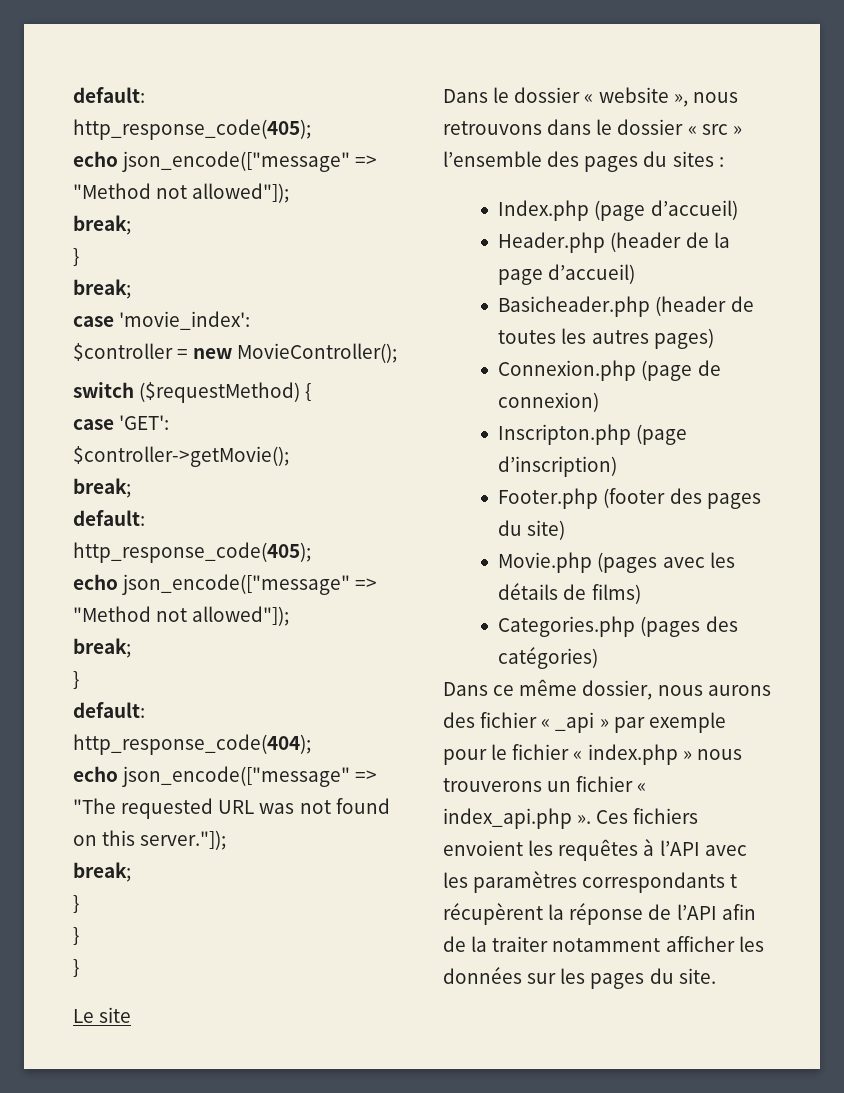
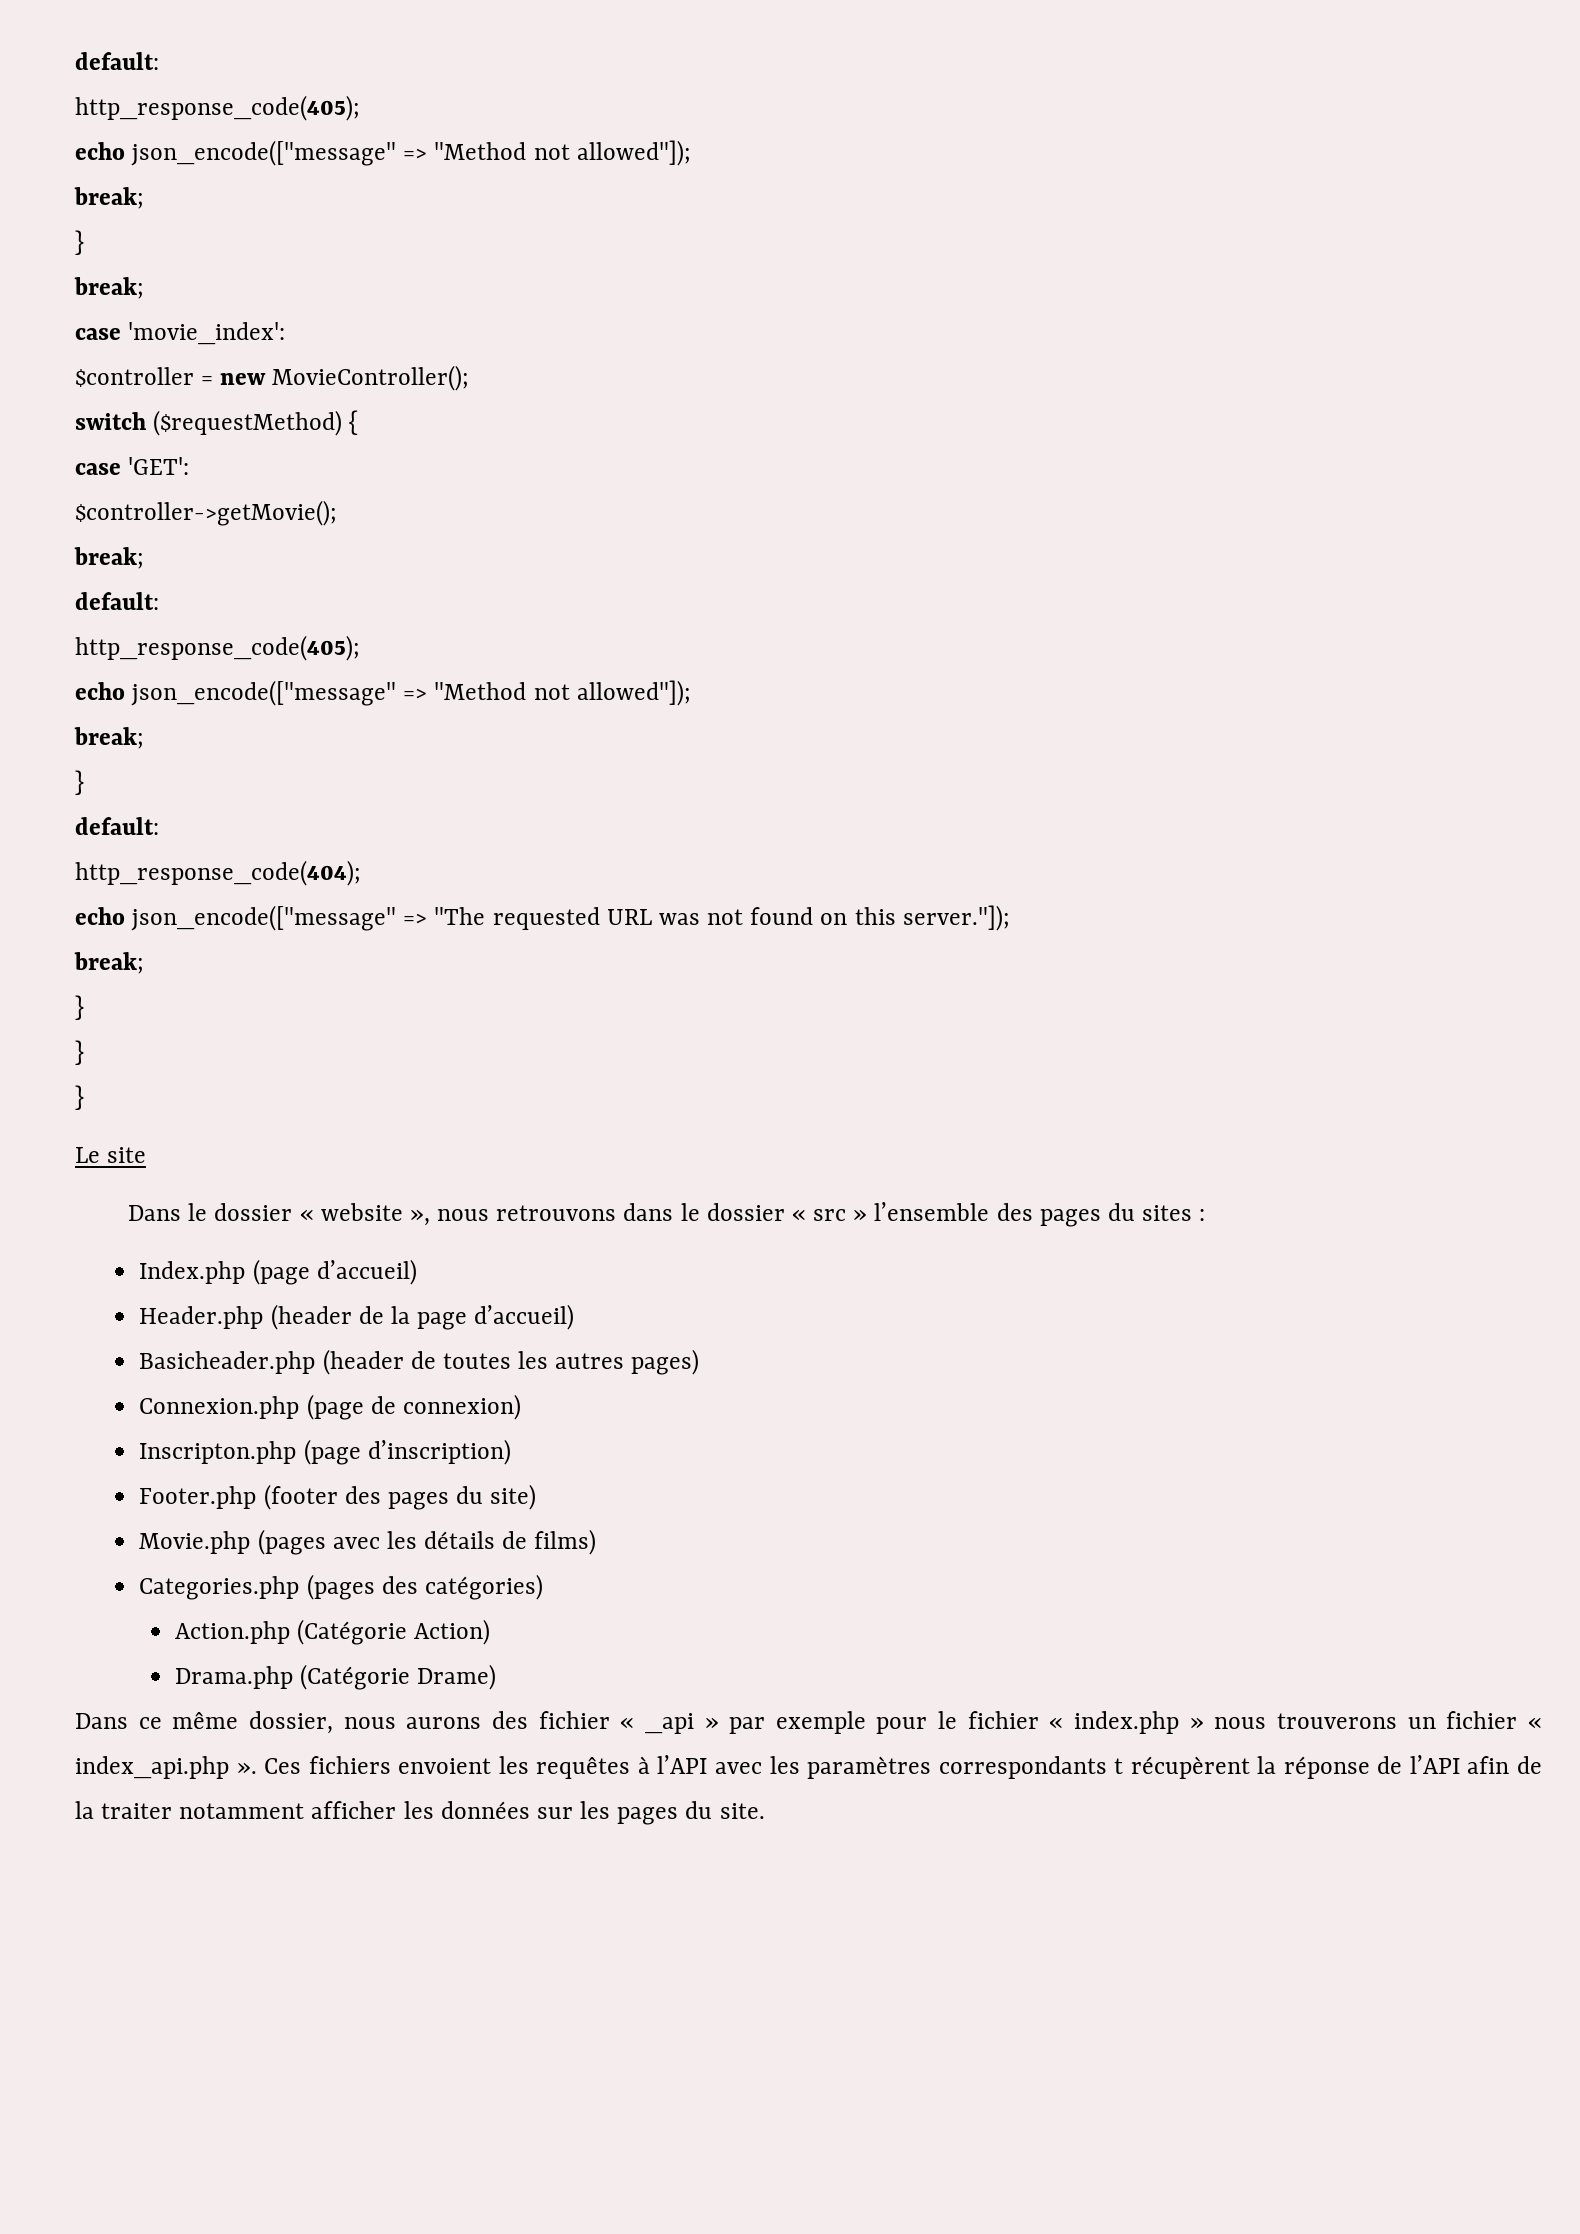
(599, 658) none -> [174,1619,490,1645] [174,1664,496,1690] // Action.php (Catégorie Action) // Drama.php (Catégorie Drame)

